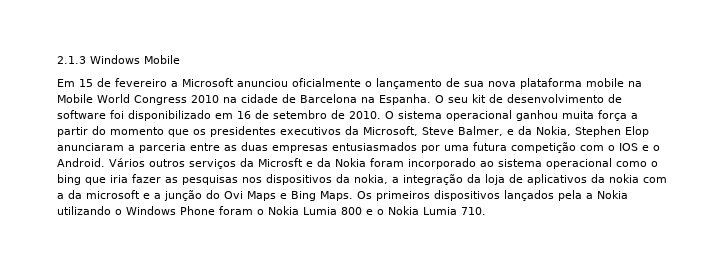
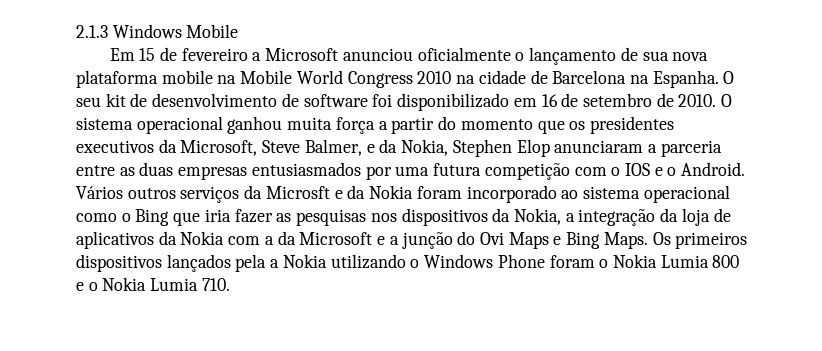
[57,174,81,185] bing -> [135,209,170,226] Bing
[354,174,388,184] nokia, -> [513,208,561,225] Nokia,
[609,174,639,183] nokia -> [180,231,225,245] Nokia
[86,190,140,199] microsoft -> [299,232,373,245] Microsoft

